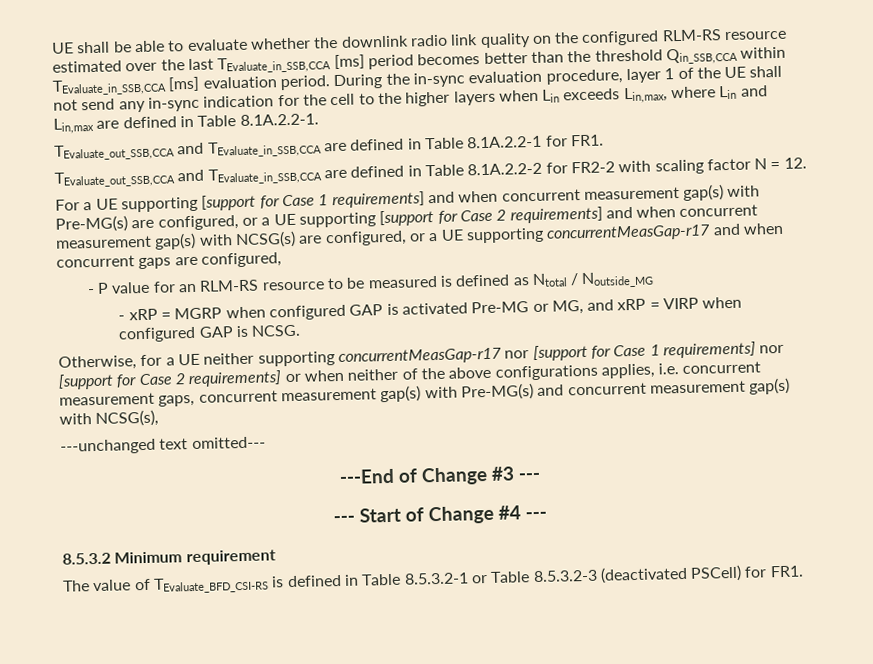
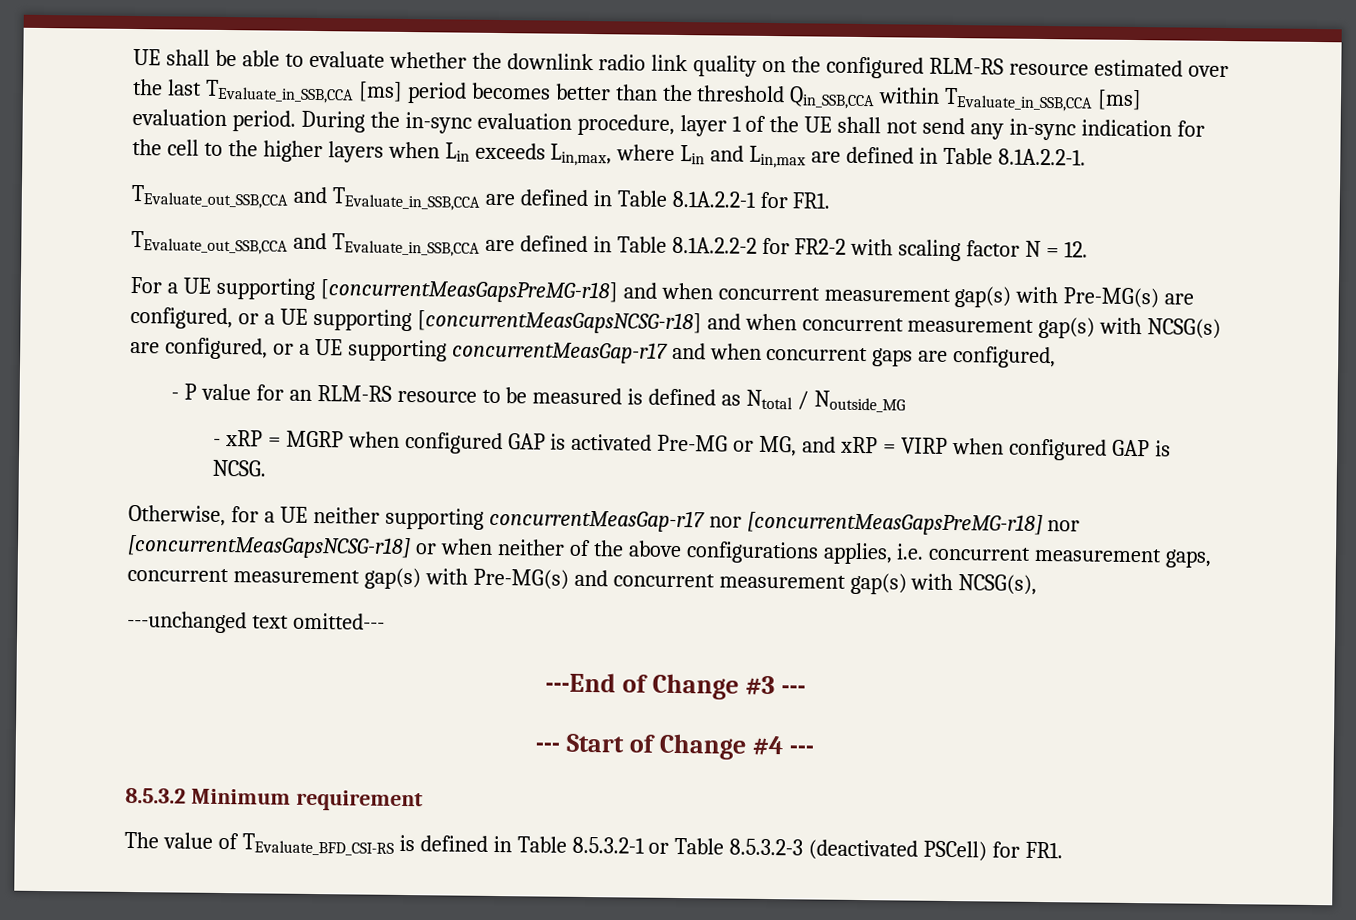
[201,191,425,211] [support for Case 1 requirements] -> [319,279,618,304] [concurrentMeasGapsPreMG-r18]
[379,206,603,227] [support for Case 2 requirements] -> [416,310,702,335] [concurrentMeasGapsNCSG-r18]
[532,341,785,362] [58,370,283,390] [support for Case 1 requirements] nor [support for Case 2 requirements] -> [746,511,1081,537] [127,534,411,560] [concurrentMeasGapsPreMG-r18] nor [concurrentMeasGapsNCSG-r18]

